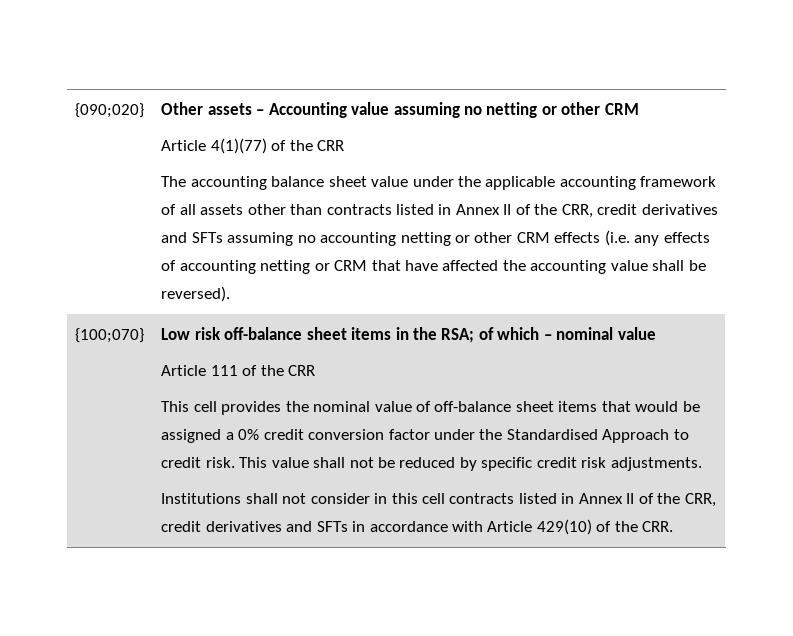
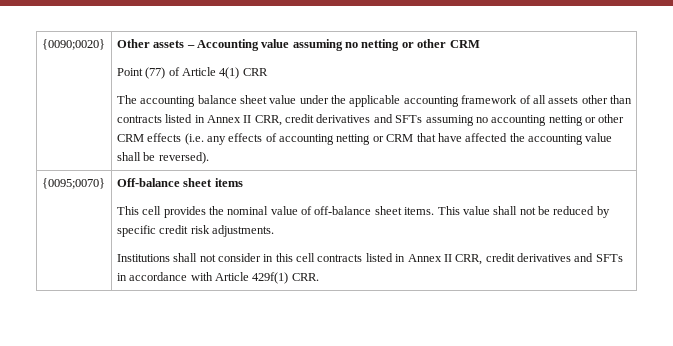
[75,103,145,118] {090;020} -> [41,39,105,50] {0090;0020}
[161,138,313,154] Article 4(1)(77) of the -> [116,67,240,79] Point (77) of Article 4(1)
[515,204,558,215] of the -> (252, 119) none
[75,328,145,343] [161,327,656,343] [161,365,316,376] {100;070} | Low risk off-balance sheet items in the RSA; of which – nominal value // Article 111 of the CRR -> [41,178,105,189] [116,178,243,187] {0095;0070} | Off-balance sheet items
[558,401,700,412] [161,429,689,443] [161,457,235,468] items that would be assigned a 0% credit conversion factor under the Standardised Approach to credit risk. -> [404,207,435,215] items.
[638,493,681,504] of the -> (452, 258) none
[536,519,638,535] 429(10) of the -> [252,272,289,284] 429f(1)

